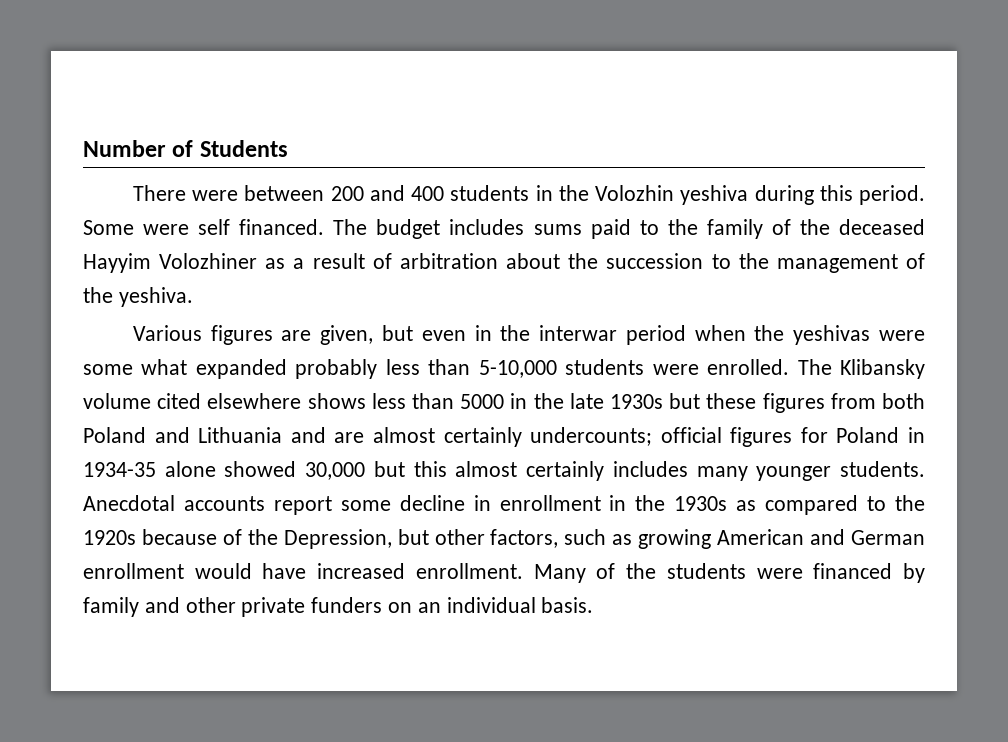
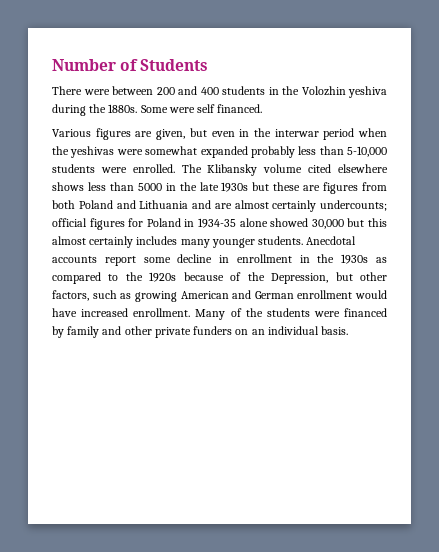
[819,185,925,205] this period. -> [89,104,138,113] the 1880s.
[333,219,925,239] [83,253,926,273] [83,287,193,307] The budget includes sums paid to the family of the deceased Hayyim Volozhiner as a result of arbitration about the succession to the management of the yeshiva. -> (263, 108) none
[83,359,188,375] some what -> [145,146,198,155] somewhat
(757, 401) none -> [303,185,321,191] are

